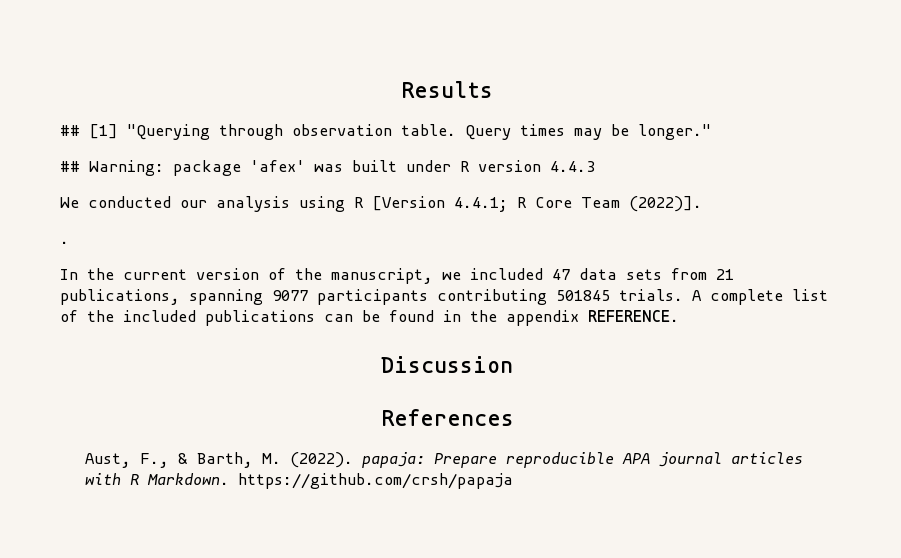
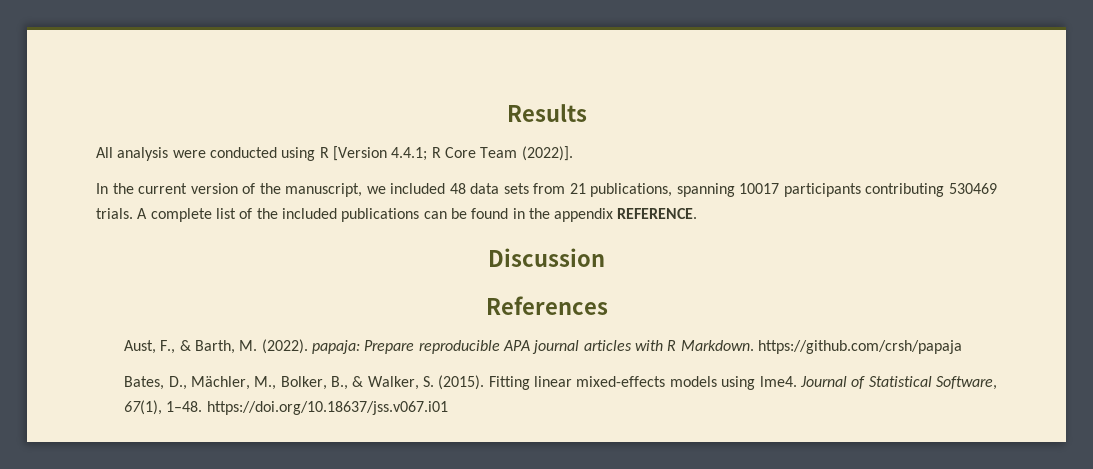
[60,124,711,140] [60,160,595,176] [60,196,290,212] ## [1] "Querying through observation table. Query times may be longer." // ## Warning: package 'afex' was built under R version 4.4.3 // We conducted our analysis -> [96,147,277,161] All analysis were conducted
[60,241,69,244] // . -> (573, 153) none
[552,269,570,280] 47 -> [449,183,466,194] 48
[272,290,308,301] 9077 -> [739,183,780,194] 10017
[556,290,610,301] 501845 -> [948,183,997,194] 530469
(513, 481) none -> [124,375,997,390] [124,400,448,415] // Bates, D., Mächler, M., Bolker, B., & Walker, S. (2015). Fitting linear mixed-effects models using lme4. Journal of Statistical Software, 67(1), 1–48. https://doi.org/10.18637/jss.v067.i01

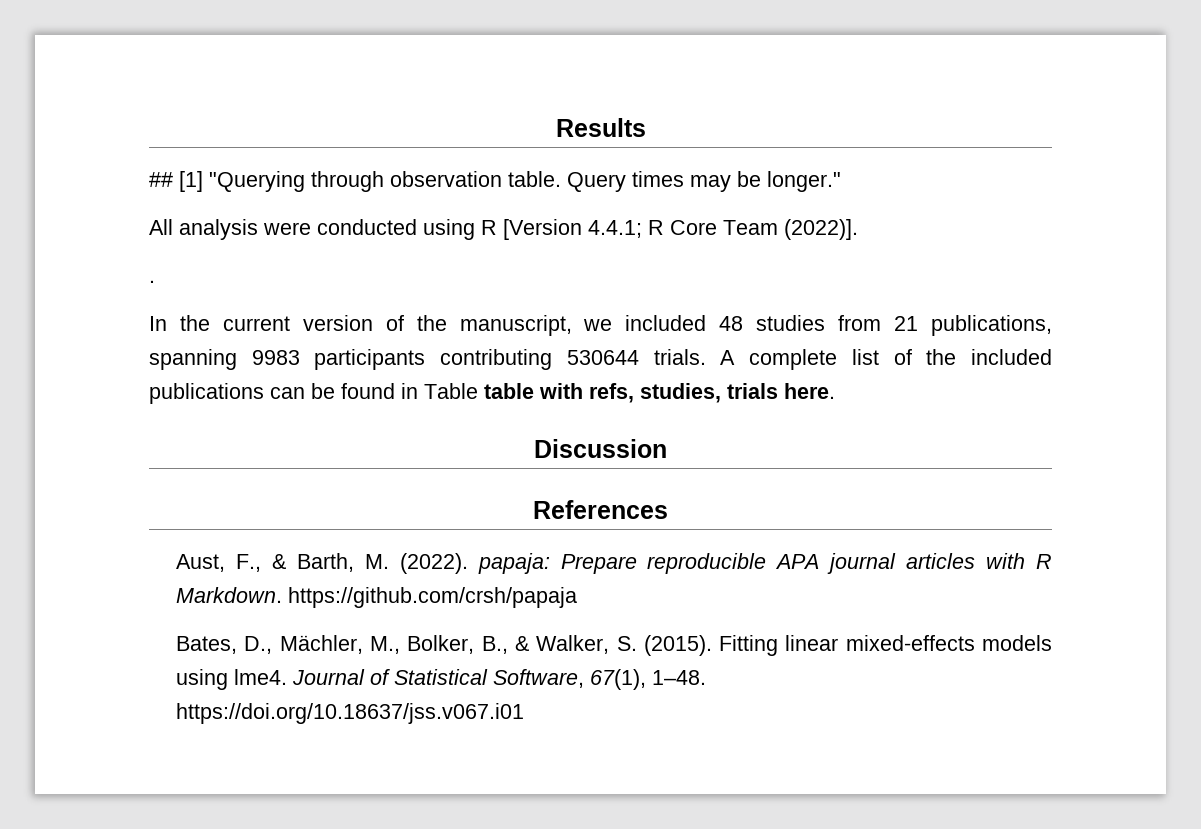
(587, 113) none -> [149,171,841,192] // ## [1] "Querying through observation table. Query times may be longer."
(573, 153) none -> [149,280,155,283] // .
[470,183,529,194] data sets -> [756,315,826,331] studies
[739,183,780,194] 10017 -> [251,350,300,365] 9983
[948,183,997,194] 530469 -> [566,350,639,365] 530644
[528,208,698,222] the appendix REFERENCE. -> [424,383,835,403] Table table with refs, studies, trials here.

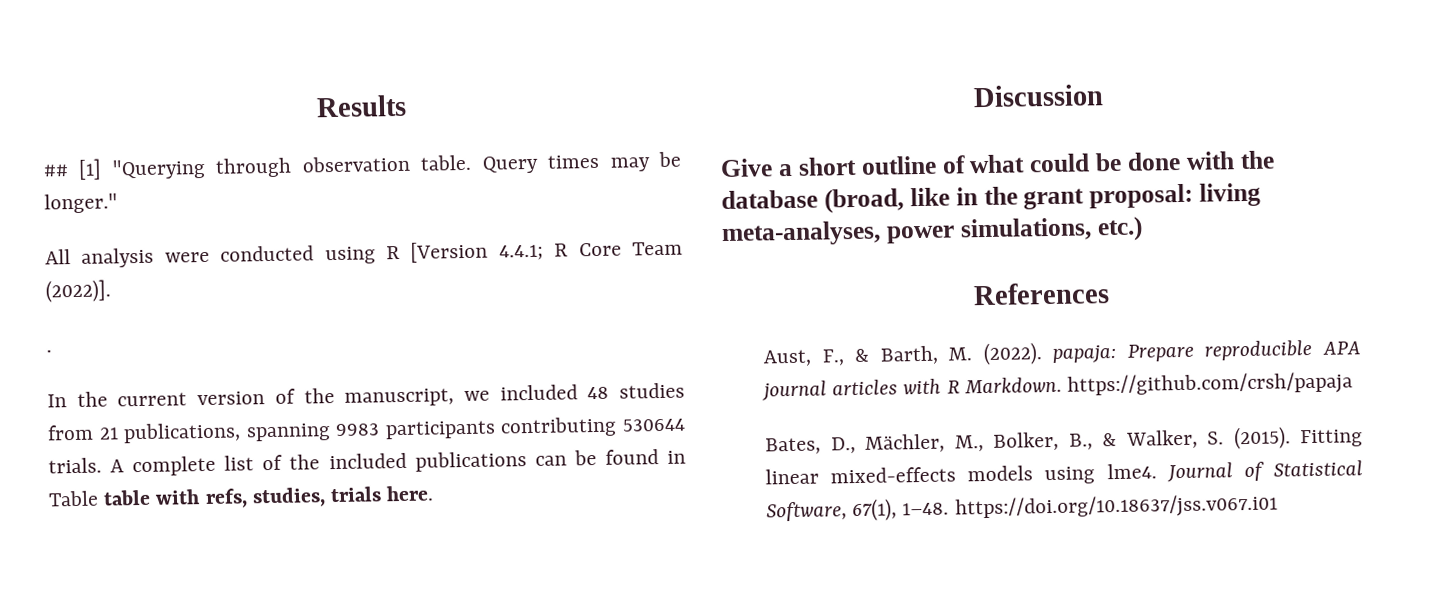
(667, 448) none -> [720,150,1275,178] [721,182,1262,214] [721,216,1143,247] // Give a short outline of what could be done with the database (broad, like in the grant proposal: living meta-analyses, power simulations, etc.)

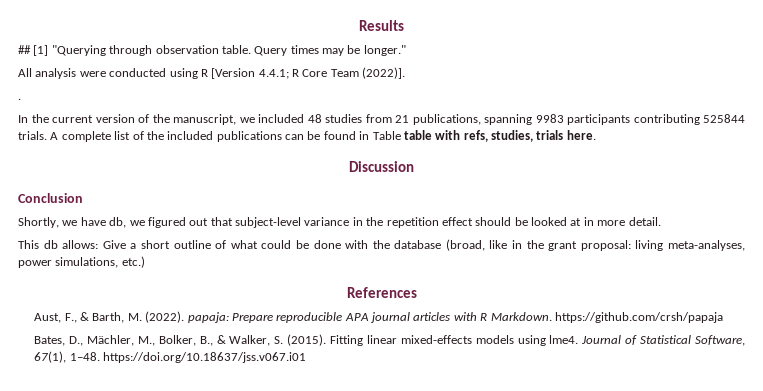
[621,418,686,432] 530644 -> [703,114,745,123] 525844
(1104, 96) none -> [18,193,83,203] [18,217,661,228] [18,240,99,249] Conclusion // Shortly, we have db, we figured out that subject-level variance in the repetition effect should be looked at in more detail. // This db allows:

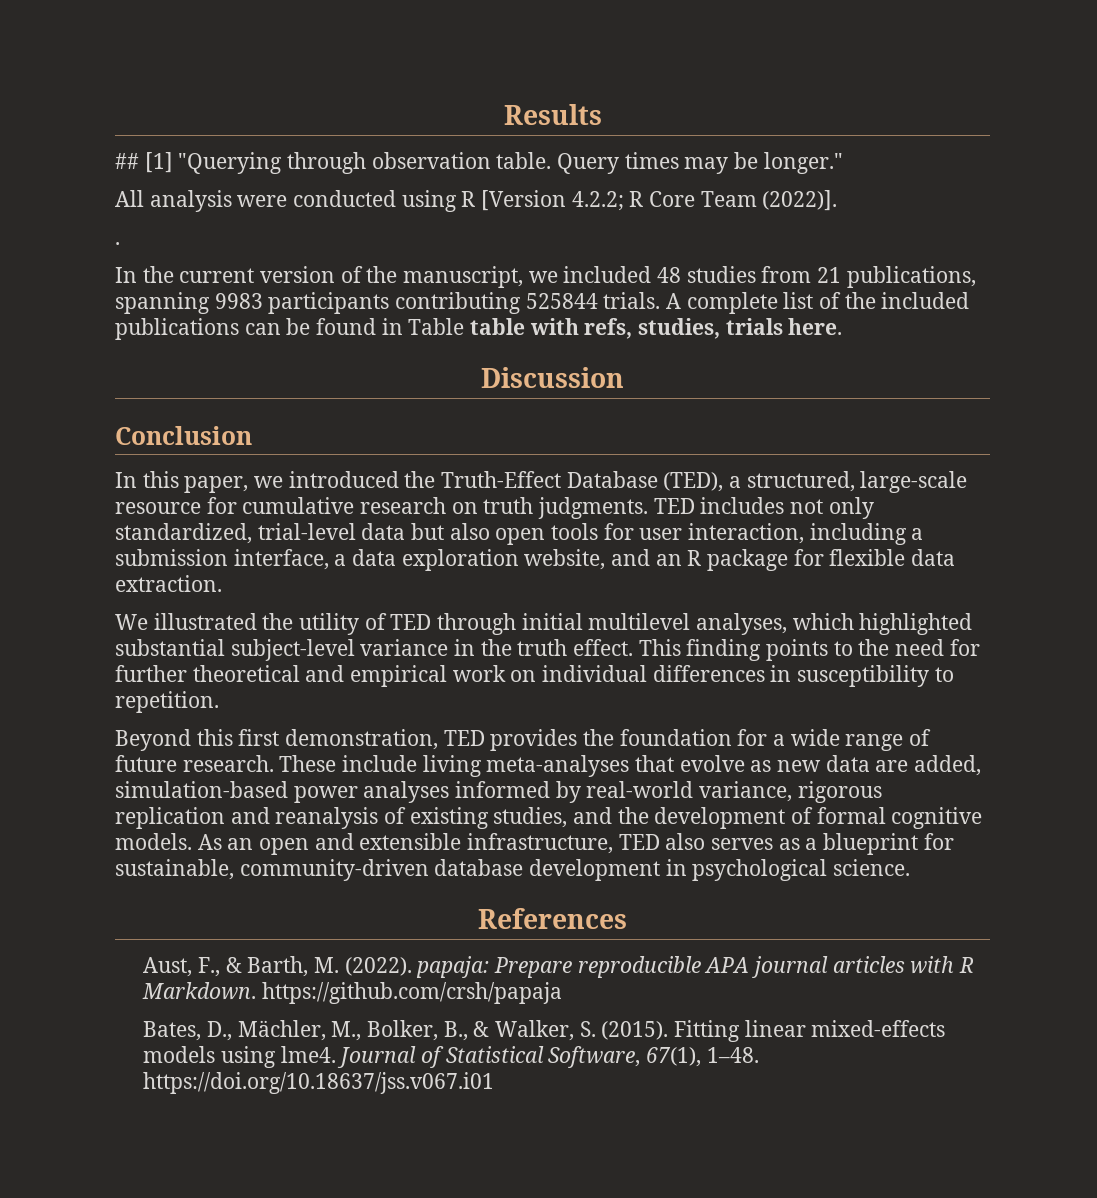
[258,69,289,79] 4.4.1; -> [571,191,624,211] 4.2.2;
[18,217,661,228] [18,239,745,251] [18,256,145,268] Shortly, we have db, we figured out that subject-level variance in the repetition effect should be looked at in more detail. // This db allows: Give a short outline of what could be done with the database (broad, like in the grant proposal: living meta-analyses, power simulations, etc.) -> [115,471,968,493] [115,497,874,519] [115,523,924,545] [115,549,956,571] [115,575,222,592] [115,613,973,635] [115,639,980,661] [115,665,954,687] [115,691,219,713] [115,729,932,751] [115,755,982,777] [115,781,882,803] [115,807,983,829] [115,833,954,855] [115,859,911,881] In this paper, we introduced the Truth-Effect Database (TED), a structured, large-scale resource for cumulative research on truth judgments. TED includes not only standardized, trial-level data but also open tools for user interaction, including a submission interface, a data exploration website, and an R package for flexible data extraction. // We illustrated the utility of TED through initial multilevel analyses, which highlighted substantial subject-level variance in the truth effect. This finding points to the need for further theoretical and empirical work on individual differences in susceptibility to repetition. // Beyond this first demonstration, TED provides the foundation for a wide range of future research. These include living meta-analyses that evolve as new data are added, simulation-based power analyses informed by real-world variance, rigorous replication and reanalysis of existing studies, and the development of formal cognitive models. As an open and extensible infrastructure, TED also serves as a blueprint for sustainable, community-driven database development in psychological science.

